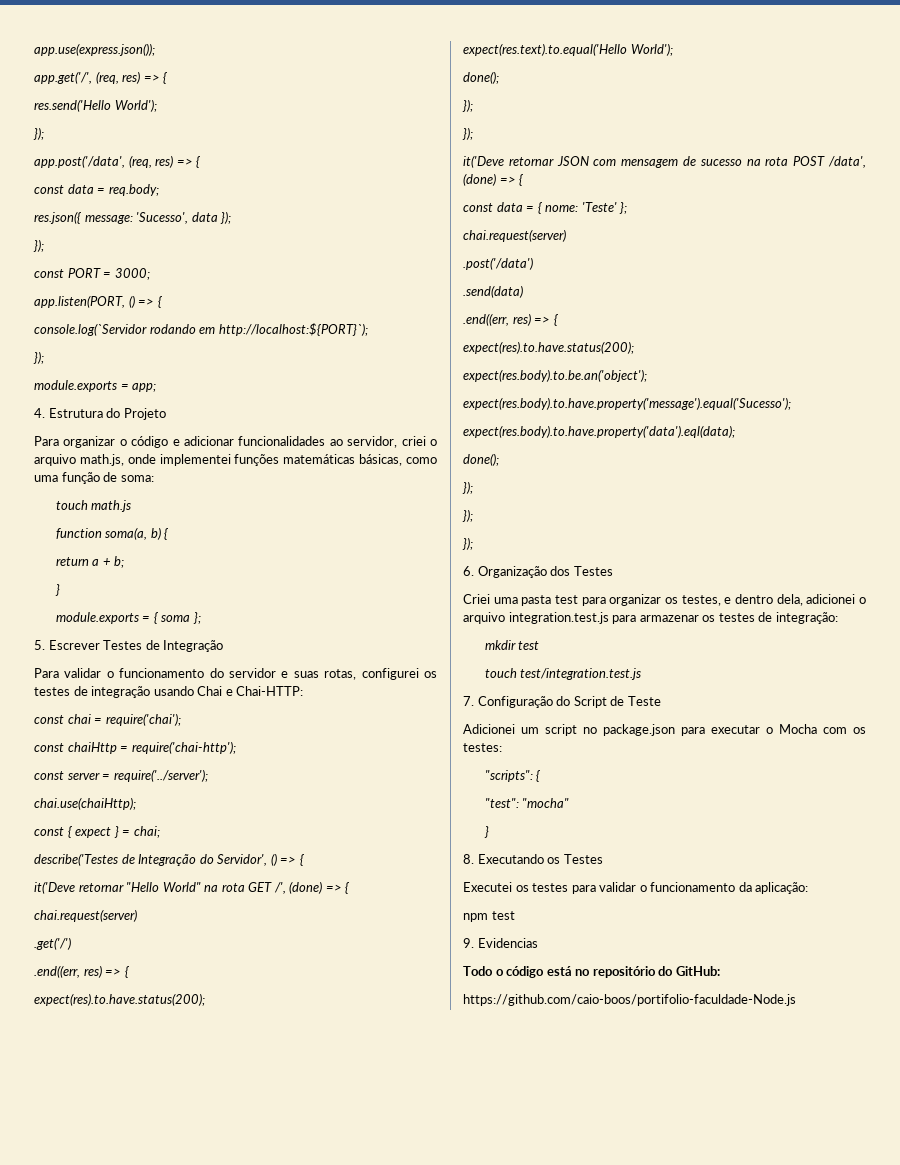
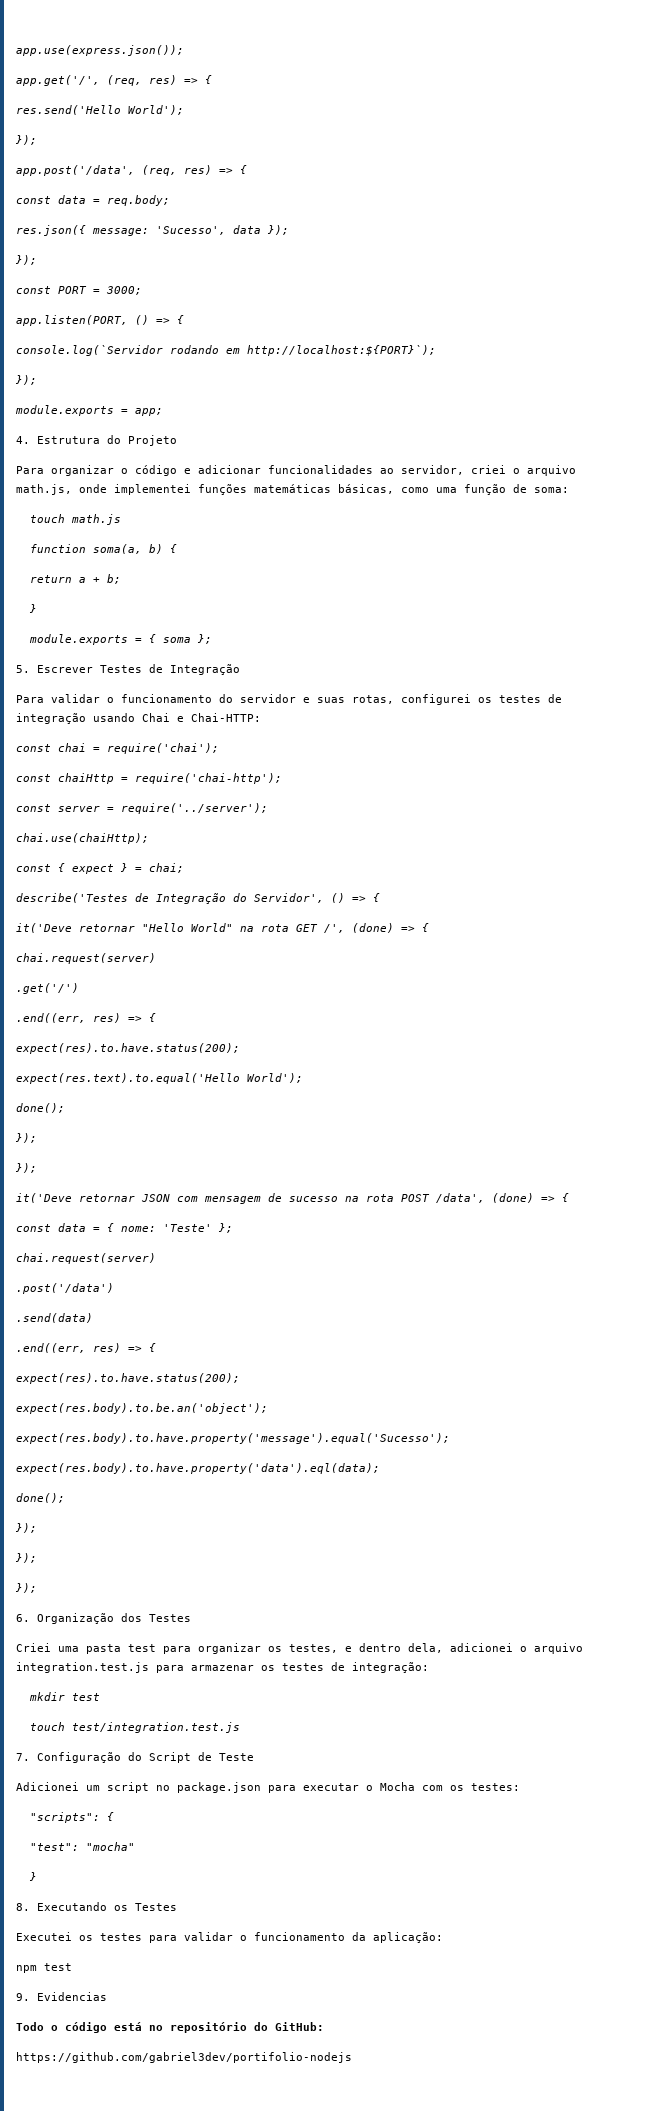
[463,994,796,1006] https://github.com/caio-boos/portifolio-faculdade-Node.js -> [16,2052,352,2063] https://github.com/gabriel3dev/portifolio-nodejs

